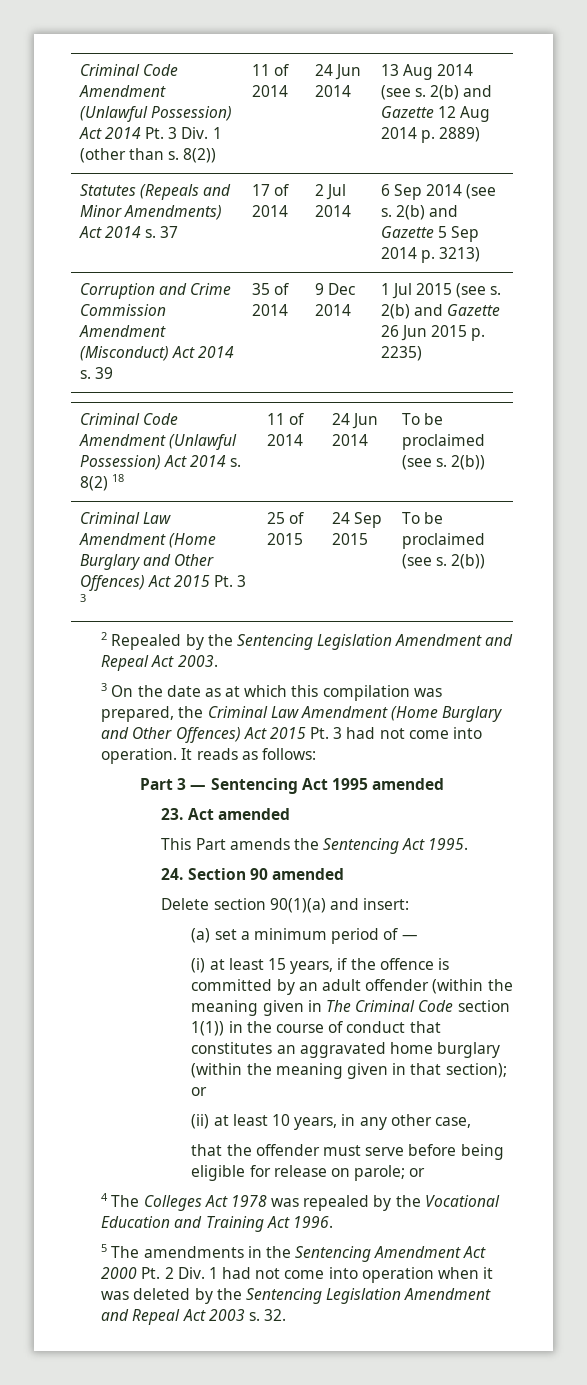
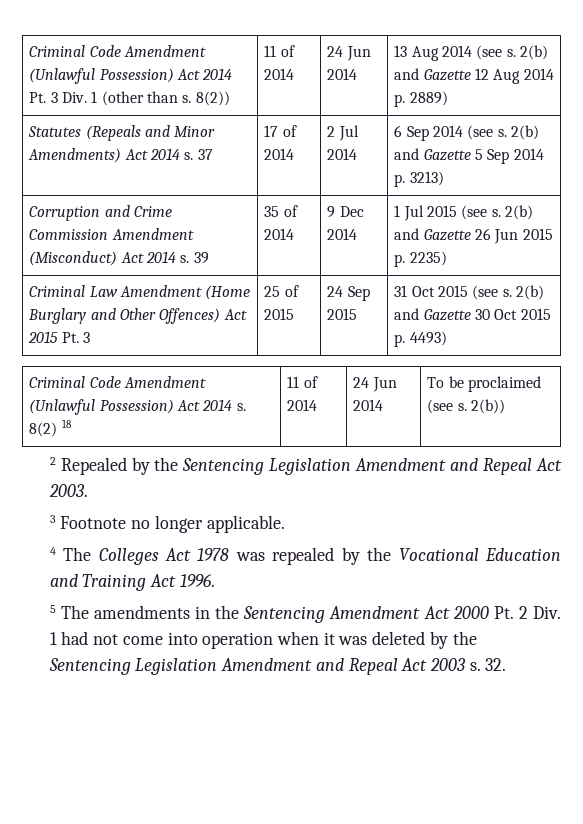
(422, 353) none -> [29,285,251,300] [28,308,247,324] [28,331,90,343] [264,285,299,297] [264,308,295,320] [327,286,370,301] [327,308,358,320] [394,285,544,300] [394,308,551,321] [394,331,447,347] // Criminal Law Amendment (Home Burglary and Other Offences) Act 2015 Pt. 3 | 25 of 2015 | 24 Sep 2015 | 31 Oct 2015 (see s. 2(b) and Gazette 30 Oct 2015 p. 4493)
[79,512,171,524] [78,533,216,548] [79,554,214,570] [79,575,247,591] [79,594,86,602] [266,512,304,524] [266,533,303,545] [331,512,382,528] [331,533,368,545] [401,512,443,524] [401,533,485,549] [401,554,485,569] // Criminal Law Amendment (Home Burglary and Other Offences) Act 2015 Pt. 3 3 | 25 of 2015 | 24 Sep 2015 | To be proclaimed (see s. 2(b)) -> (505, 406) none
[111,685,442,701] [101,706,503,722] [101,727,482,743] [101,748,316,764] [139,778,445,794] [161,808,290,820] [161,838,469,854] [161,868,344,880] [161,898,410,913] [191,928,418,944] [191,958,449,974] [191,979,513,995] [191,1000,510,1016] [191,1021,441,1036] [191,1042,501,1058] [191,1063,507,1079] [191,1087,208,1096] [191,1114,471,1130] [191,1144,504,1160] [191,1165,426,1181] On the date as at which this compilation was prepared, the Criminal Law Amendment (Home Burglary and Other Offences) Act 2015 Pt. 3 had not come into operation. It reads as follows: // Part 3 — Sentencing Act 1995 amended // 23. Act amended // This Part amends the Sentencing Act 1995. // 24. Section 90 amended // Delete section 90(1)(a) and insert: // (a) set a minimum period of — // (i) at least 15 years, if the offence is committed by an adult offender (within the meaning given in The Criminal Code section 1(1)) in the course of conduct that constitutes an aggravated home burglary (within the meaning given in that section); or // (ii) at least 10 years, in any other case, // that the offender must serve before being eligible for release on parole; or -> [60,515,285,533] Footnote no longer applicable.

